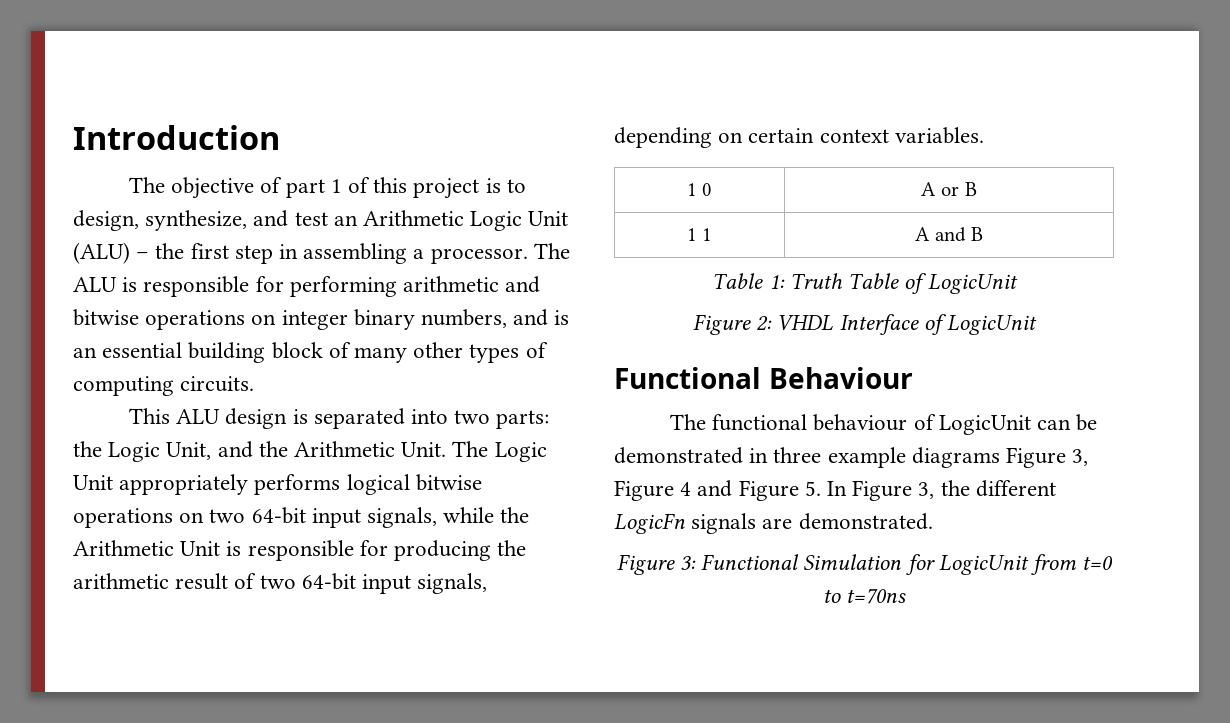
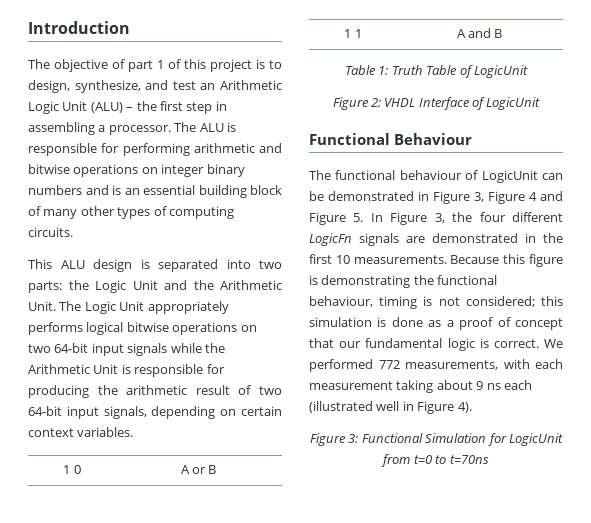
[421,309,508,328] numbers, -> [28,185,82,195] numbers
[166,442,212,460] Unit, -> [132,280,158,290] Unit
[367,507,438,528] signals, -> [127,343,168,356] signals
[773,447,1000,468] three example diagrams -> (429, 196) none
(970, 488) none -> [479,212,506,222] four
[798,513,933,530] demonstrated. -> [432,233,563,243] [309,254,563,267] [309,275,498,288] [309,296,563,309] [309,317,563,330] [309,338,563,351] [309,359,563,372] [309,380,532,393] [309,401,472,414] demonstrated in the first 10 measurements. Because this figure is demonstrating the functional behaviour, timing is not considered; this simulation is done as a proof of concept that our fundamental logic is correct. We performed 772 measurements, with each measurement taking about 9 ns each (illustrated well in Figure 4).

